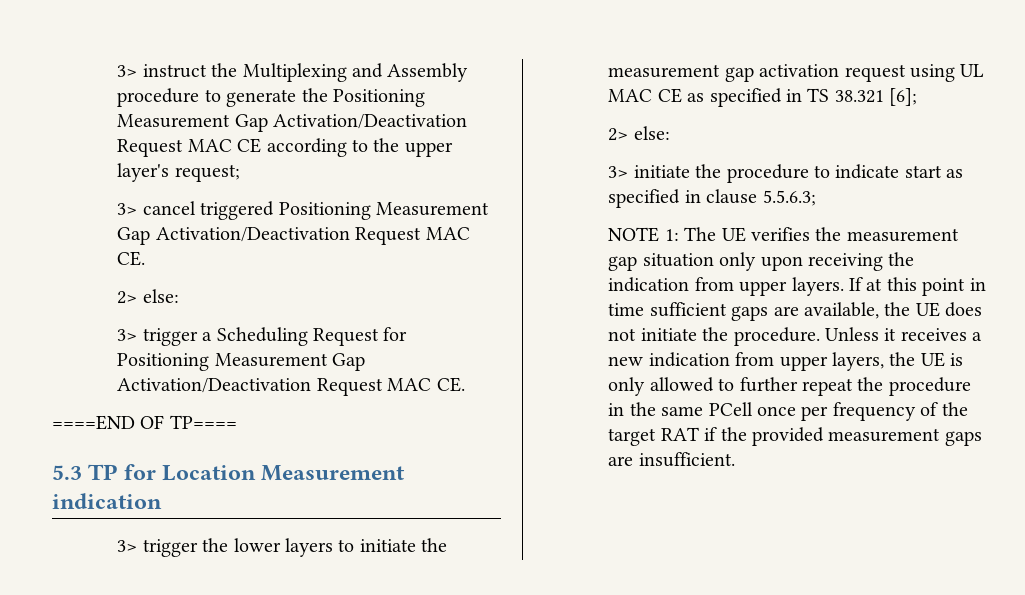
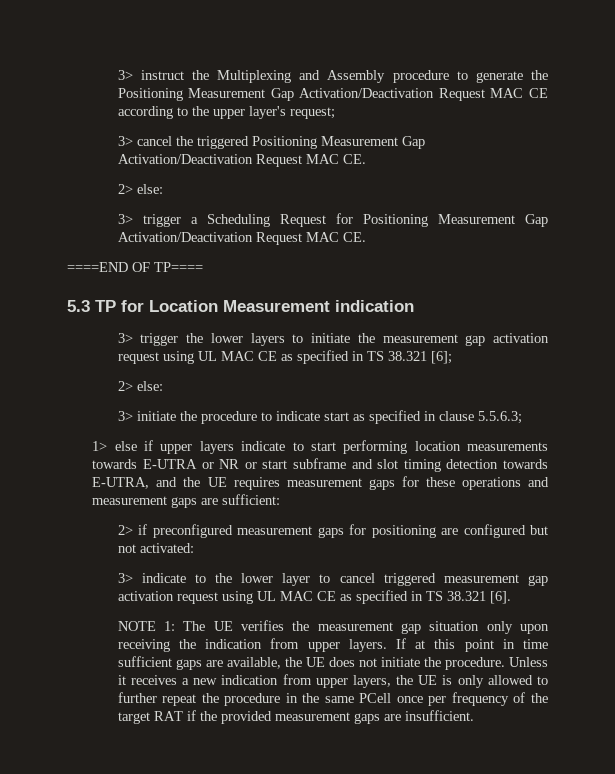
(196, 208) none -> [175,136,193,146] the
(816, 198) none -> [92,440,548,454] [92,458,548,472] [92,476,549,490] [92,494,281,508] [117,524,549,538] [117,543,194,553] [117,573,549,586] [117,590,511,604] // 1> else if upper layers indicate to start performing location measurements towards E-UTRA or NR or start subframe and slot timing detection towards E-UTRA, and the UE requires measurement gaps for these operations and measurement gaps are sufficient: // 2> if preconfigured measurement gaps for positioning are configured but not activated: // 3> indicate to the lower layer to cancel triggered measurement gap activation request using UL MAC CE as specified in TS 38.321 [6].

